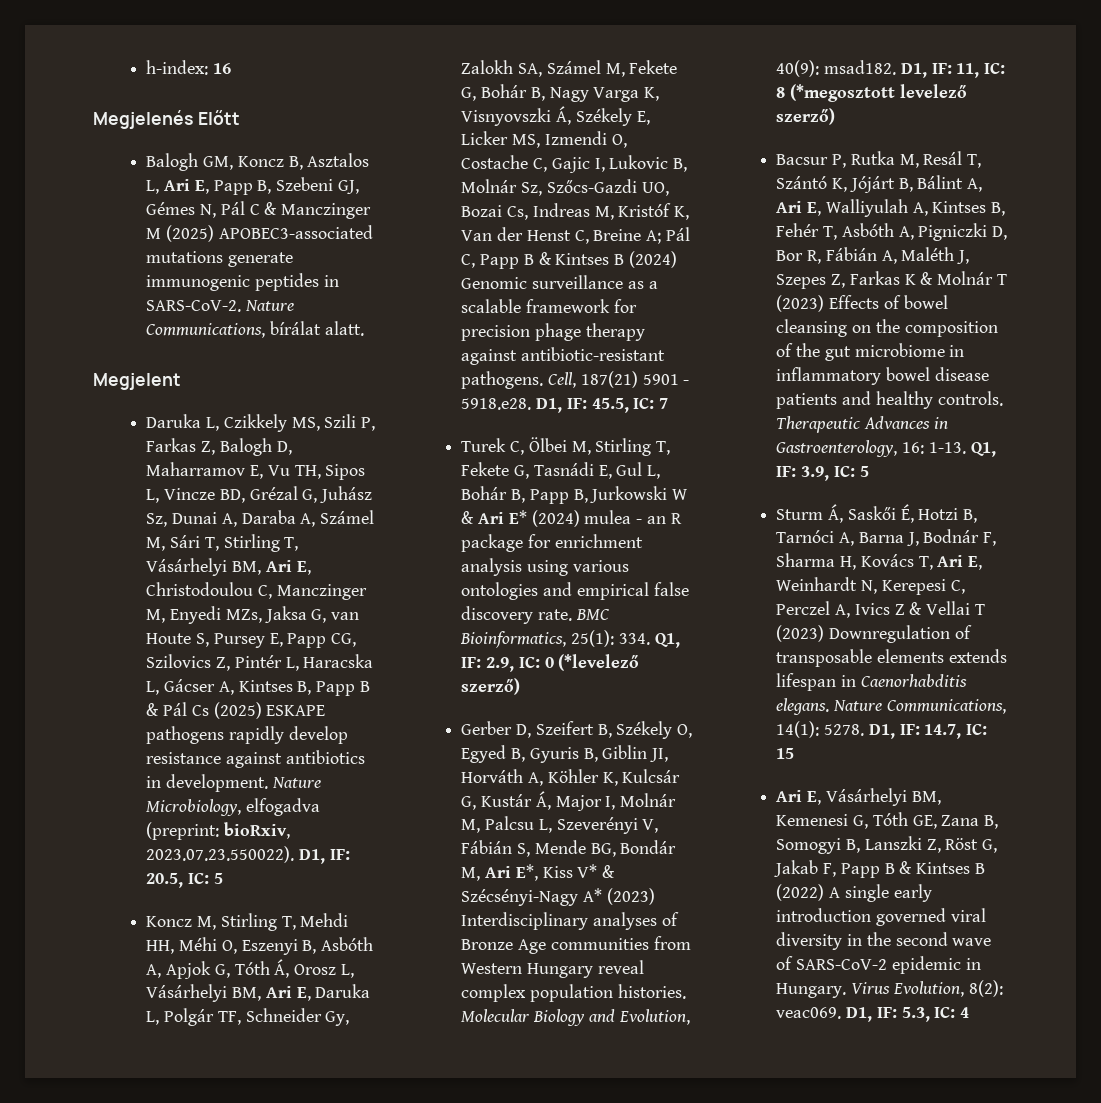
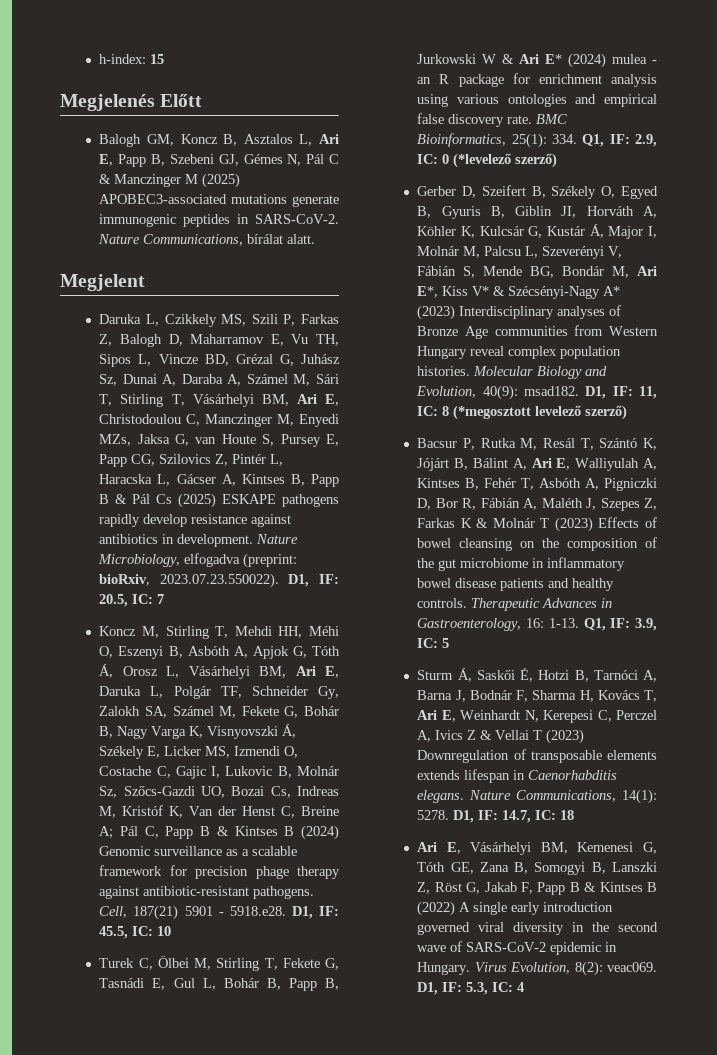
[213,63,232,74] 16 -> [150,54,165,64] 15
[213,873,223,884] 5 -> [157,594,165,604] 7
[659,398,669,409] 7 -> [157,926,172,936] 10
[776,748,795,759] 15 -> [560,810,575,820] 18

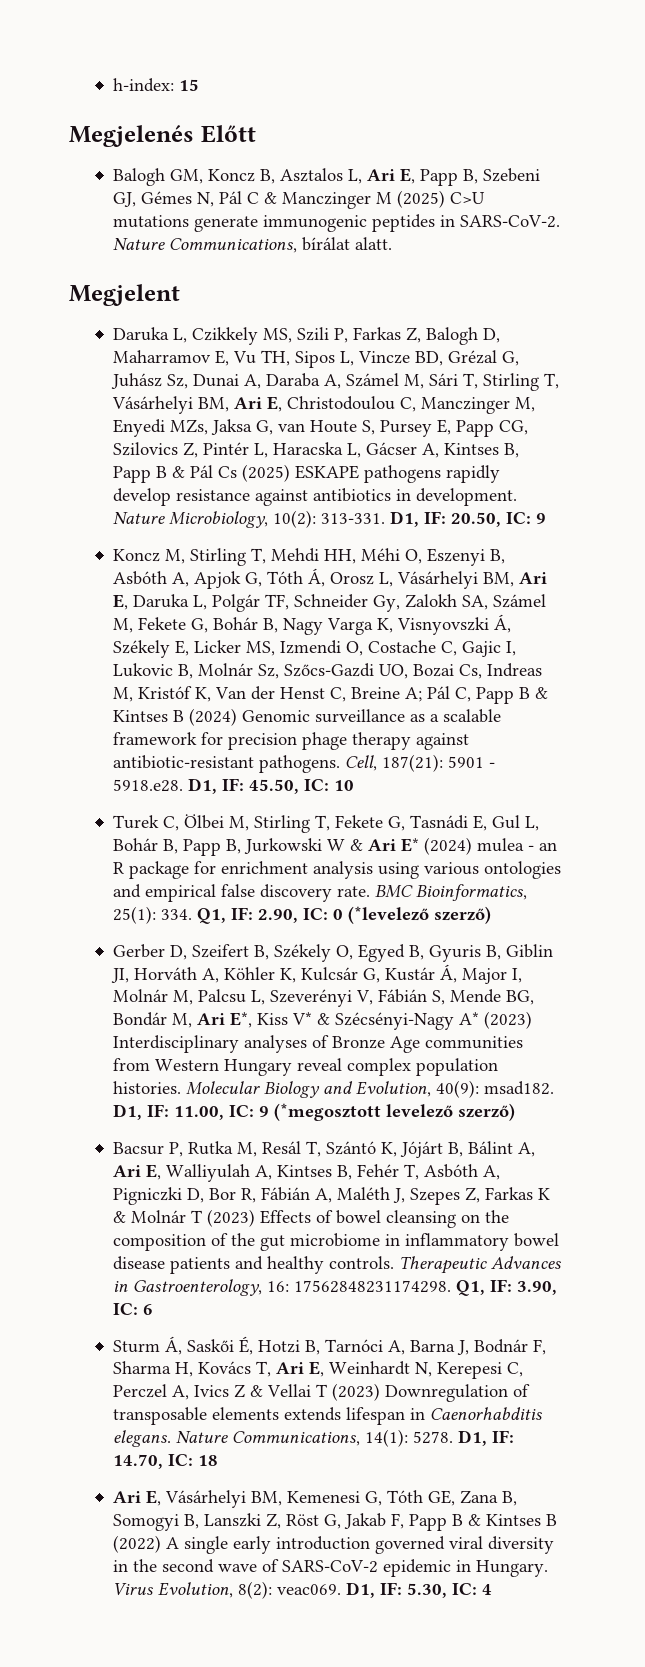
[99,194,228,204] APOBEC3-associated -> [449,192,485,204] C>U
[184,553,298,568] [99,573,339,588] [99,594,165,607] elfogadva (preprint: bioRxiv, 2023.07.23.550022). D1, IF: 20.5, IC: 7 -> [272,510,546,528] 10(2): 313-331. D1, IF: 20.50, IC: 9
[133,905,179,920] 187(21) -> [381,754,443,772] 187(21):
[99,926,129,939] 45.5, -> [248,779,299,794] 45.50,
[635,134,657,147] 2.9, -> [257,909,298,923] 2.90,
[639,386,657,399] [417,406,450,416] 11, IC: 8 -> [173,1105,269,1120] 11.00, IC: 9
[548,618,657,631] [417,638,450,648] 1-13. Q1, IF: 3.9, IC: 5 -> [293,1279,557,1296] [112,1303,153,1315] 17562848231174298. Q1, IF: 3.90, IC: 6
[502,810,532,823] 14.7, -> [112,1454,163,1469] 14.70,
[466,982,489,995] 5.3, -> [406,1583,447,1598] 5.30,

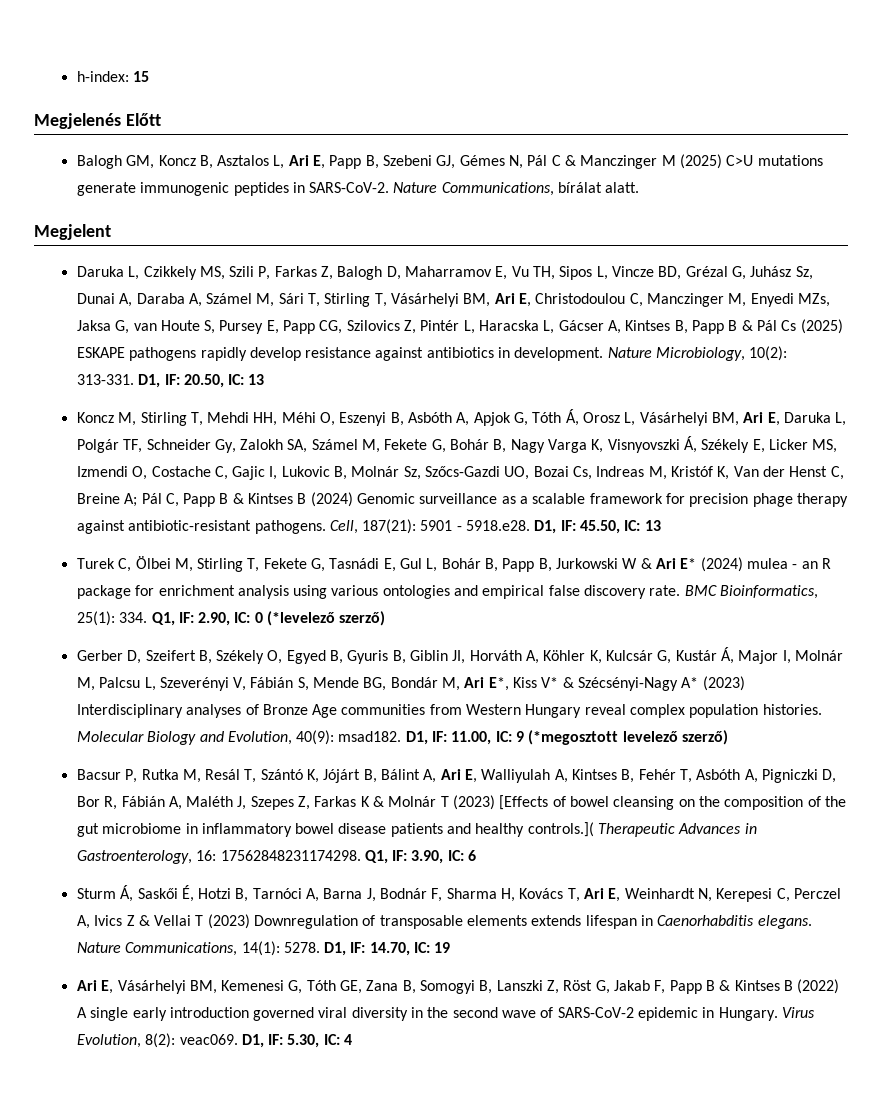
[535,513,546,524] 9 -> [248,374,265,385] 13
[333,780,354,791] 10 -> [644,520,661,531] 13
[259,1210,311,1224] Effects -> [499,795,549,810] [Effects
[328,1256,394,1269] controls. -> [527,822,594,837] controls.](
[197,1455,218,1466] 18 -> [434,942,451,953] 19

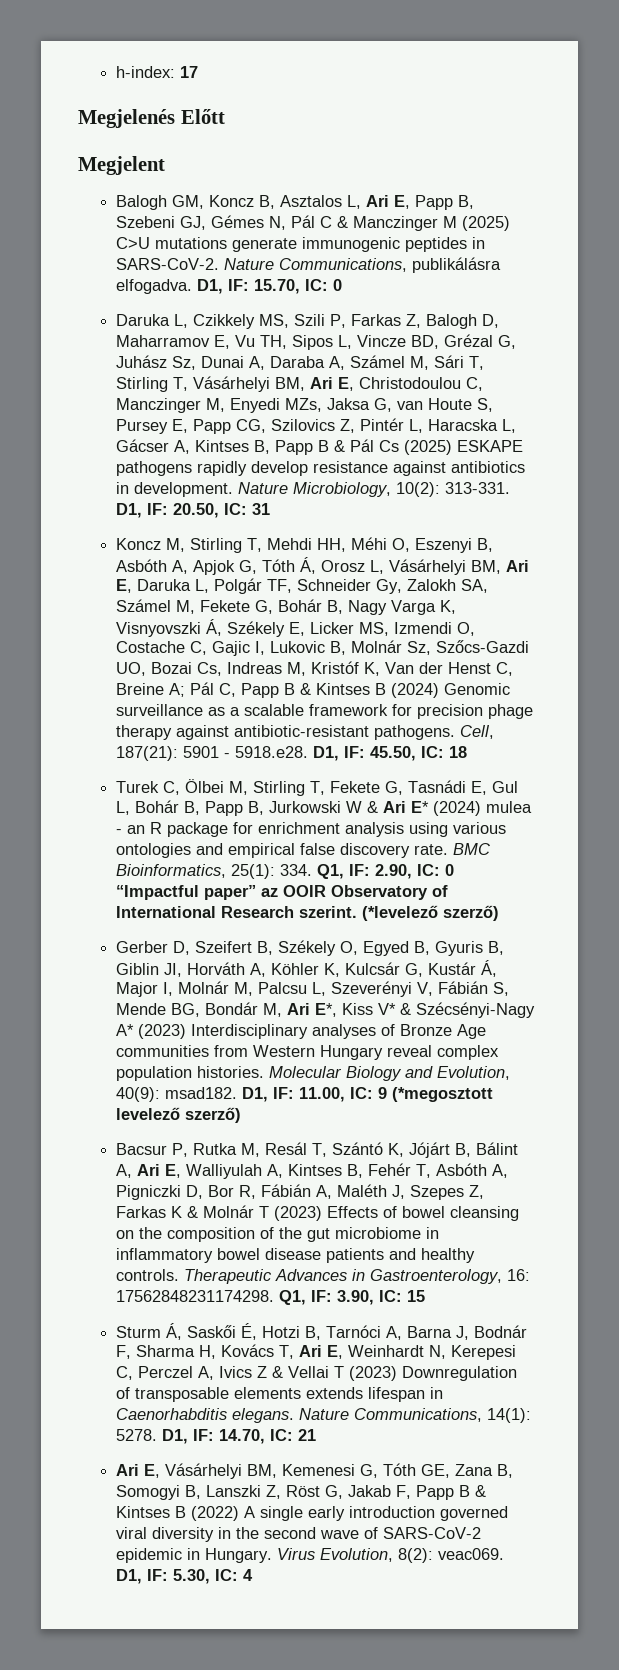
[133,71,150,82] 15 -> [180,66,199,78] 17
(161, 119) none -> [78,156,165,175] // Megjelent
[558,182,640,193] [34,224,111,240] bírálat alatt. // Megjelent -> [412,257,502,273] [116,279,343,294] publikálásra elfogadva. D1, IF: 15.70, IC: 0
[248,374,265,385] 13 -> [252,503,271,515] 31
[644,520,661,531] 13 -> [449,746,468,758] 18
(263, 617) none -> [116,885,449,900] [116,906,358,918] “Impactful paper” az OOIR Observatory of International Research szerint.
[499,795,549,810] [Effects -> [327,1206,379,1218] Effects
[527,822,594,837] controls.]( -> [116,1269,180,1281] controls.
[468,850,477,861] 6 -> [407,1290,426,1302] 15
[434,942,451,953] 19 -> [298,1429,317,1441] 21

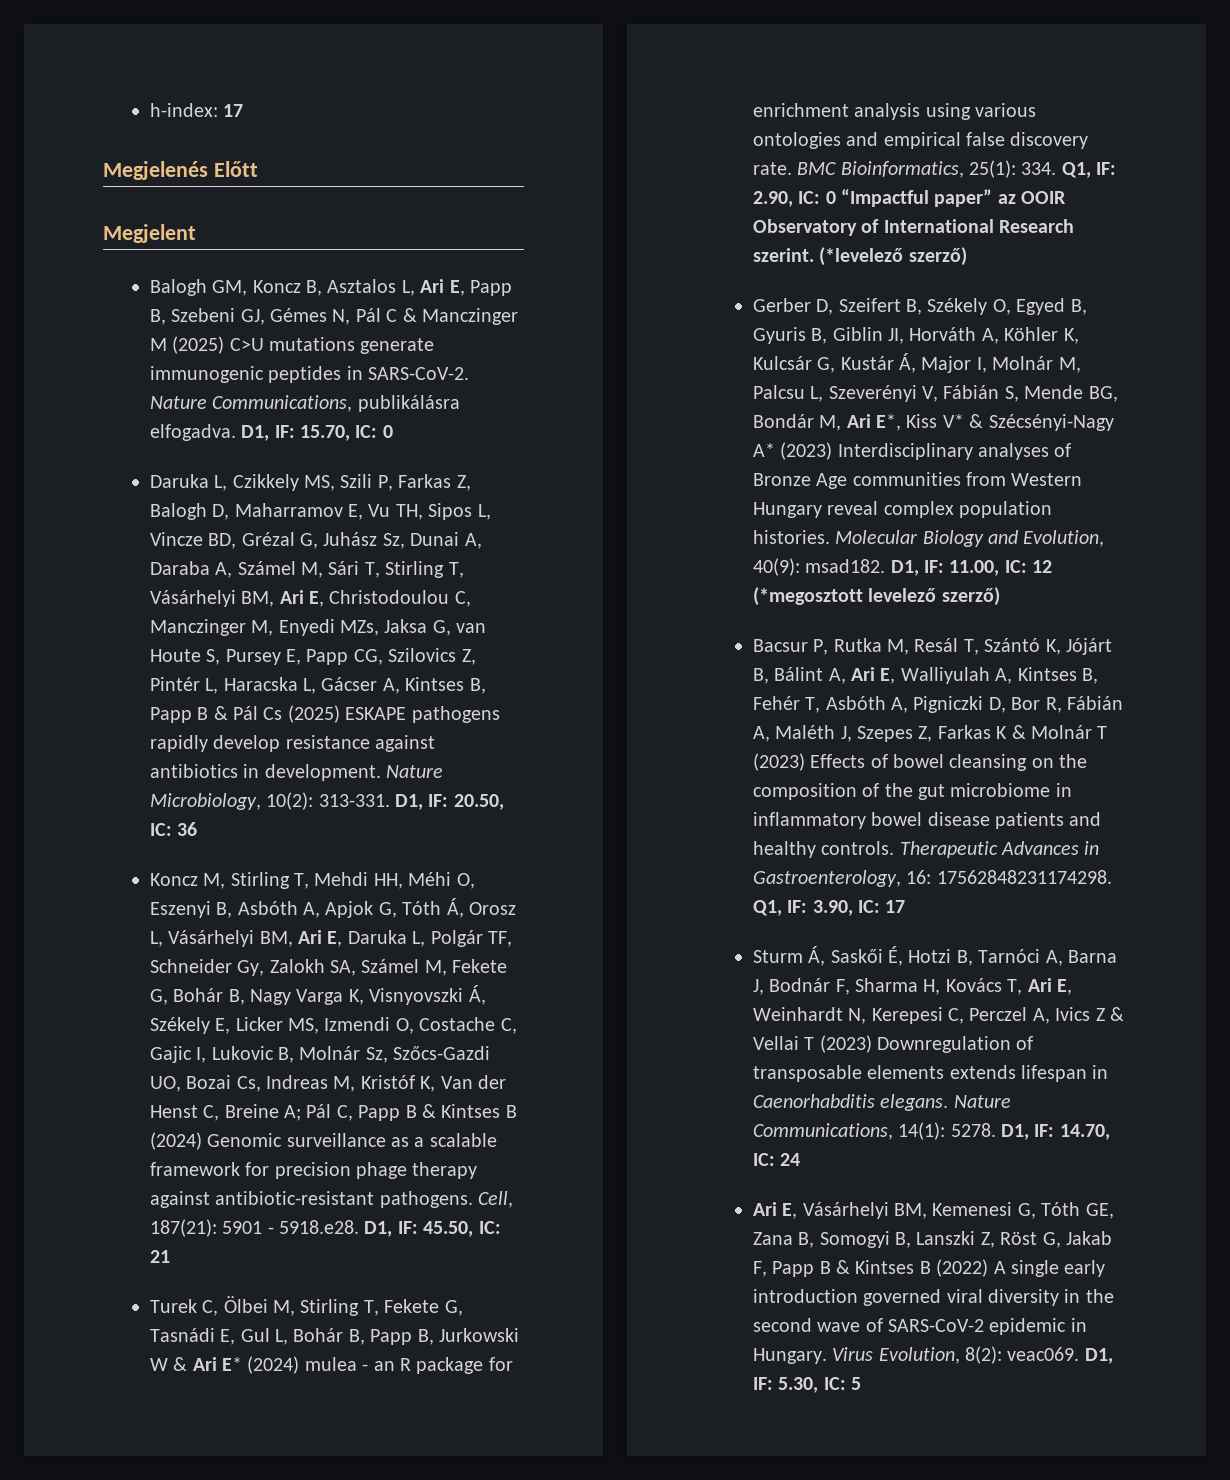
[252,503,271,515] 31 -> [177,822,198,836] 36
[449,746,468,758] 18 -> [149,1250,170,1263] 21
[378,1087,388,1099] 9 -> [1032,560,1053,573] 12
[407,1290,426,1302] 15 -> [885,900,906,913] 17
[298,1429,317,1441] 21 -> [780,1153,801,1166] 24
[243,1569,254,1581] 4 -> [850,1377,861,1390] 5

